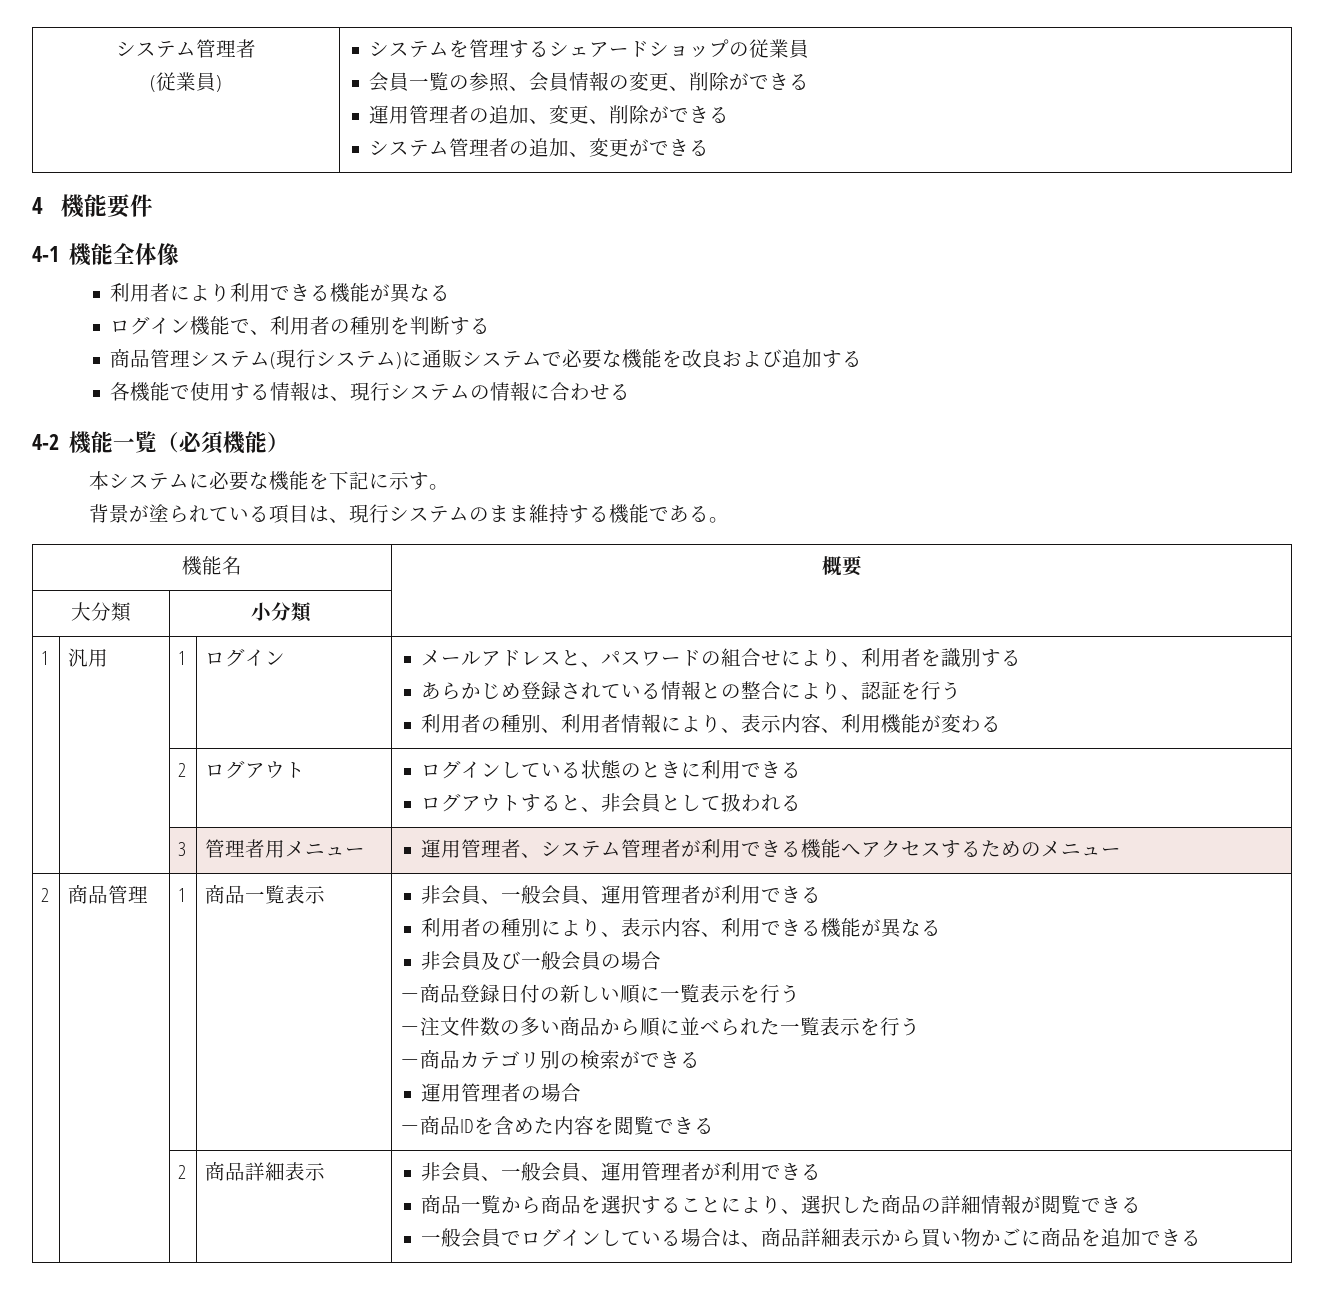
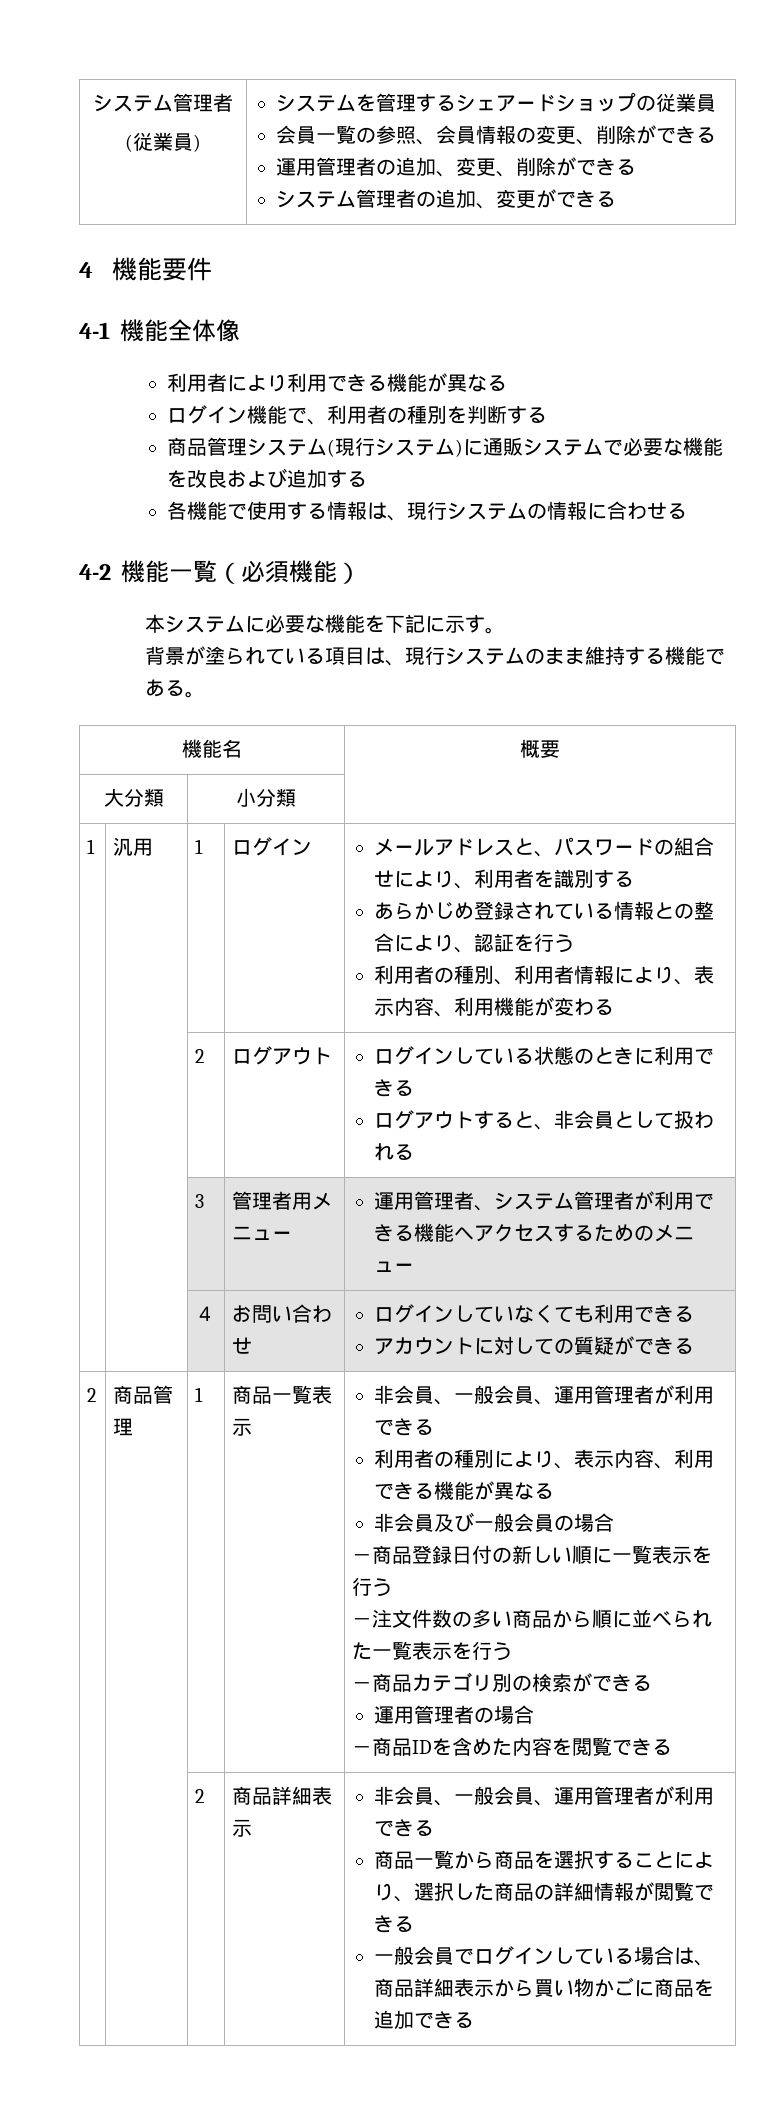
(1122, 851) none -> [195,1306,216,1321] [232,1304,333,1323] [232,1337,253,1354] [374,1304,695,1323] [374,1336,695,1355] // | | ４ | お問い合わせ | ログインしていなくても利用できる // アカウントに対しての質疑ができる

